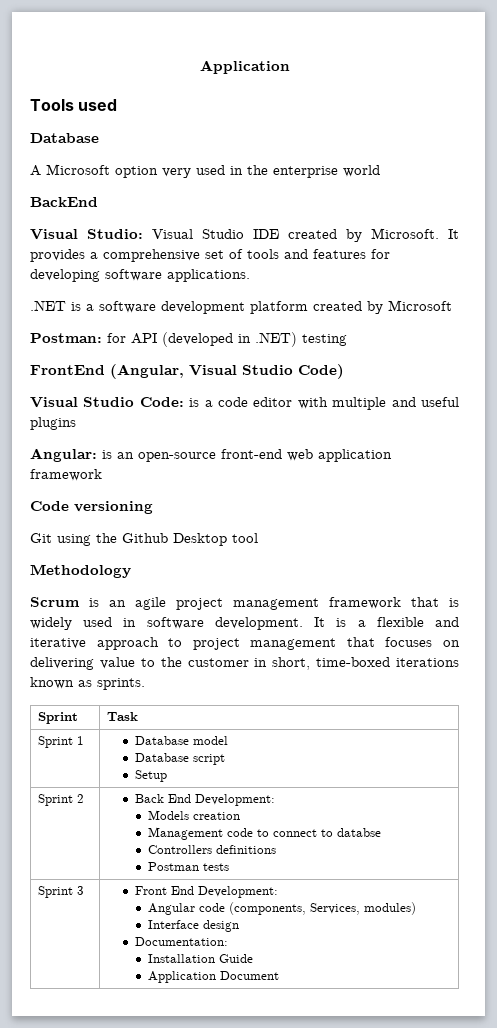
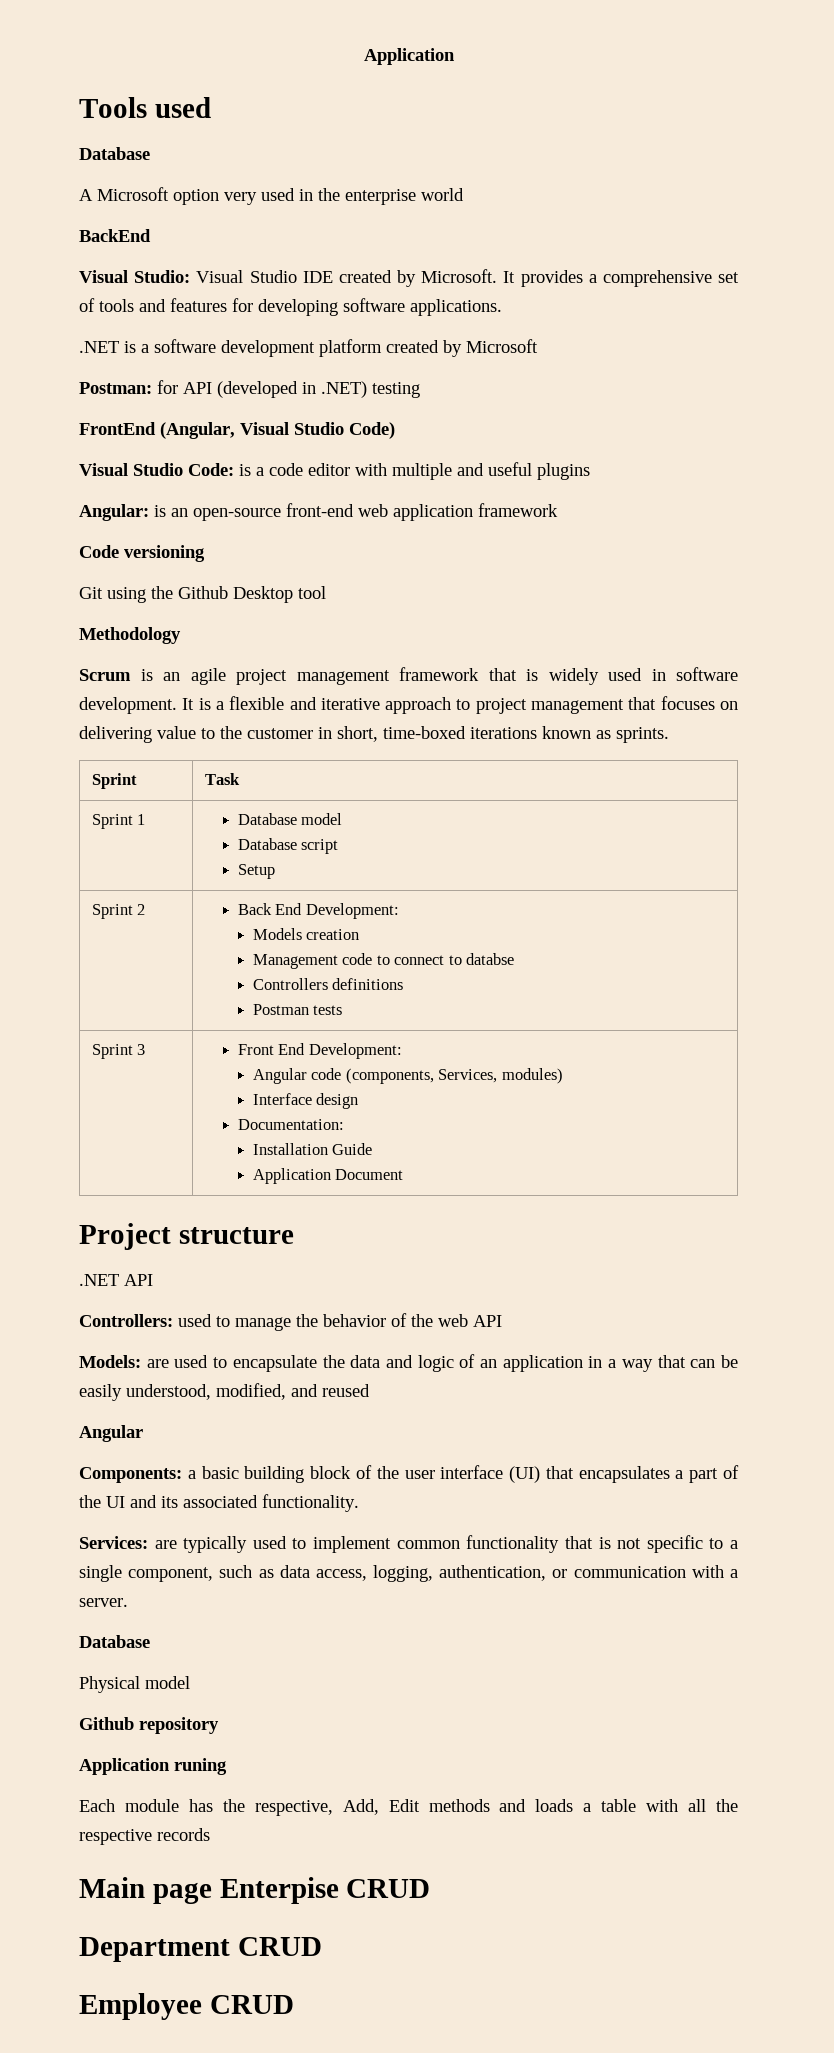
(279, 975) none -> [79,1223,294,1250] [79,1274,153,1286] [79,1313,502,1331] [79,1354,739,1372] [79,1383,370,1401] [79,1425,143,1442] [79,1465,740,1483] [79,1494,359,1512] [79,1535,739,1553] [79,1565,738,1582] [79,1598,128,1607] [79,1635,150,1648] [79,1676,190,1693] [79,1717,219,1734] [79,1758,227,1775] [79,1799,739,1816] [79,1828,210,1845] [79,1877,431,1904] [79,1937,322,1962] [79,1993,294,2020] // Project structure // .NET API // Controllers: used to manage the behavior of the web API // Models: are used to encapsulate the data and logic of an application in a way that can be easily understood, modified, and reused // Angular // Components: a basic building block of the user interface (UI) that encapsulates a part of the UI and its associated functionality. // Services: are typically used to implement common functionality that is not specific to a single component, such as data access, logging, authentication, or communication with a server. // Database // Physical model // Github repository // Application runing // Each module has the respective, Add, Edit methods and loads a table with all the respective records // Main page Enterpise CRUD // Department CRUD // Employee CRUD

